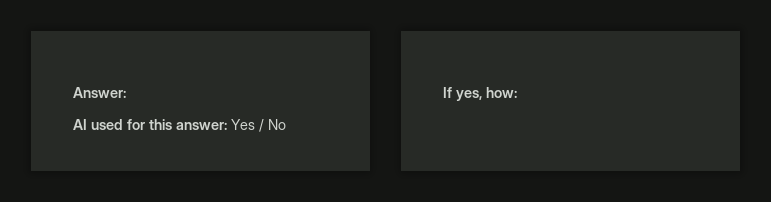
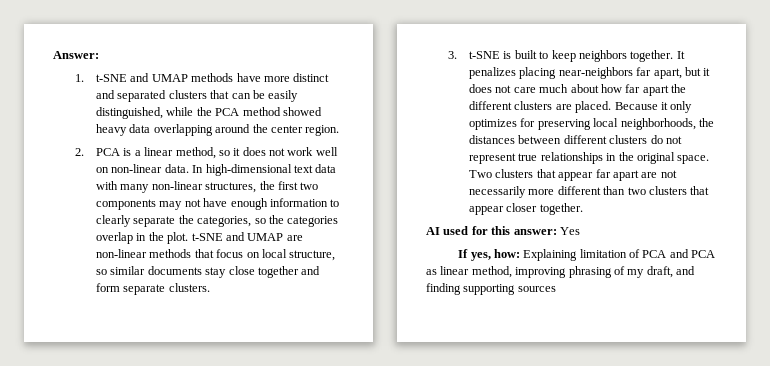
(126, 92) none -> [74,73,330,82] [96,90,299,102] [96,107,322,119] [96,124,340,136] [74,147,338,159] [96,164,337,176] [96,181,319,193] [96,198,340,210] [96,215,339,227] [96,232,303,244] [96,249,336,261] [96,266,321,278] [96,283,210,295] [447,50,685,62] [469,67,711,79] [469,84,687,96] [469,101,693,113] [469,118,714,130] [469,135,682,144] [469,152,710,164] [469,169,677,181] [469,186,710,198] [469,203,583,215] // 1. t-SNE and UMAP methods have more distinct and separated clusters that can be easily distinguished, while the PCA method showed heavy data overlapping around the center region. // 2. PCA is a linear method, so it does not work well on non-linear data. In high-dimensional text data with many non-linear structures, the first two components may not have enough information to clearly separate the categories, so the categories overlap in the plot. t-SNE and UMAP are non-linear methods that focus on local structure, so similar documents stay close together and form separate clusters. // 3. t-SNE is built to keep neighbors together. It penalizes placing near-neighbors far apart, but it does not care much about how far apart the different clusters are placed. Because it only optimizes for preserving local neighborhoods, the distances between different clusters do not represent true relationships in the original space. Two clusters that appear far apart are not necessarily more different than two clusters that appear closer together.
[259,119,286,132] / No -> (580, 231) none
(517, 92) none -> [523,249,716,261] [426,266,695,278] [426,283,556,295] Explaining limitation of PCA and PCA as linear method, improving phrasing of my draft, and finding supporting sources

